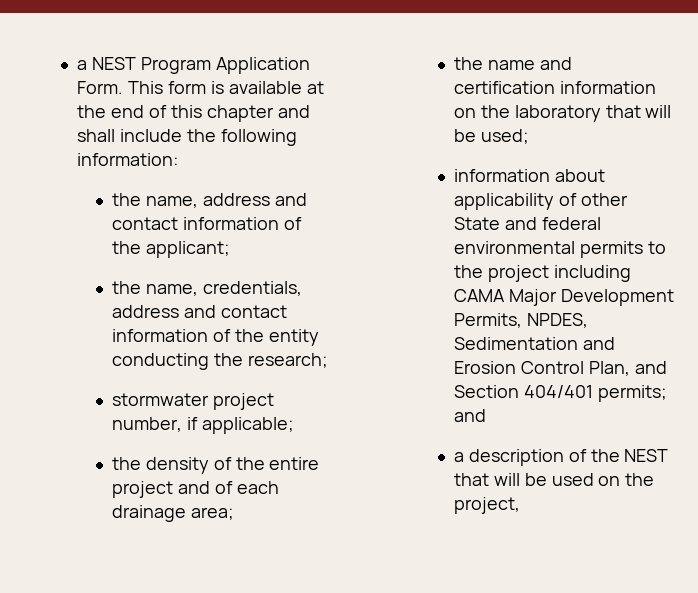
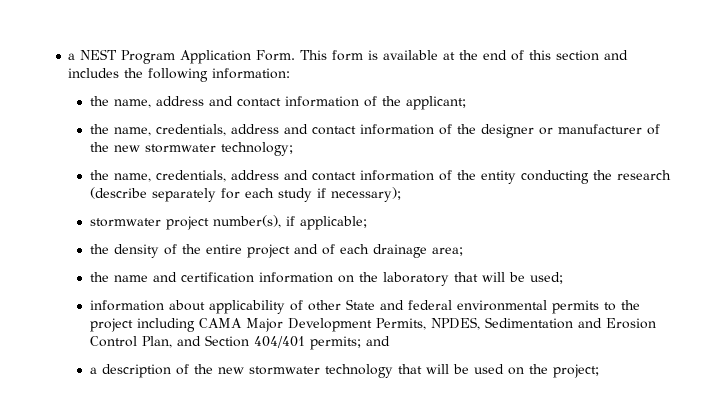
[206,105,310,122] [77,129,183,142] chapter and shall include -> [556,50,629,61] [68,68,120,78] section and includes
(230, 249) none -> [89,124,660,138] [89,142,293,156] // the name, credentials, address and contact information of the designer or manufacturer of the new stormwater technology;
[247,353,328,368] research; -> [616,170,671,180] [89,187,401,202] research (describe separately for each study if necessary);
[111,417,182,432] number, -> [212,215,281,228] number(s),
[624,449,669,462] NEST -> [217,364,393,378] new stormwater technology
[453,497,520,514] project, -> [552,364,599,378] project;

